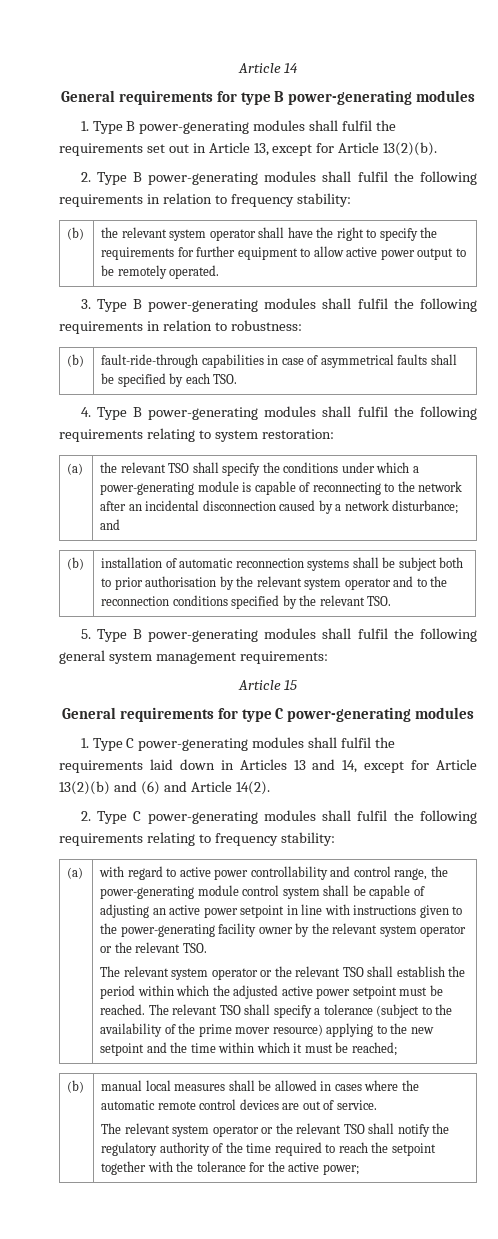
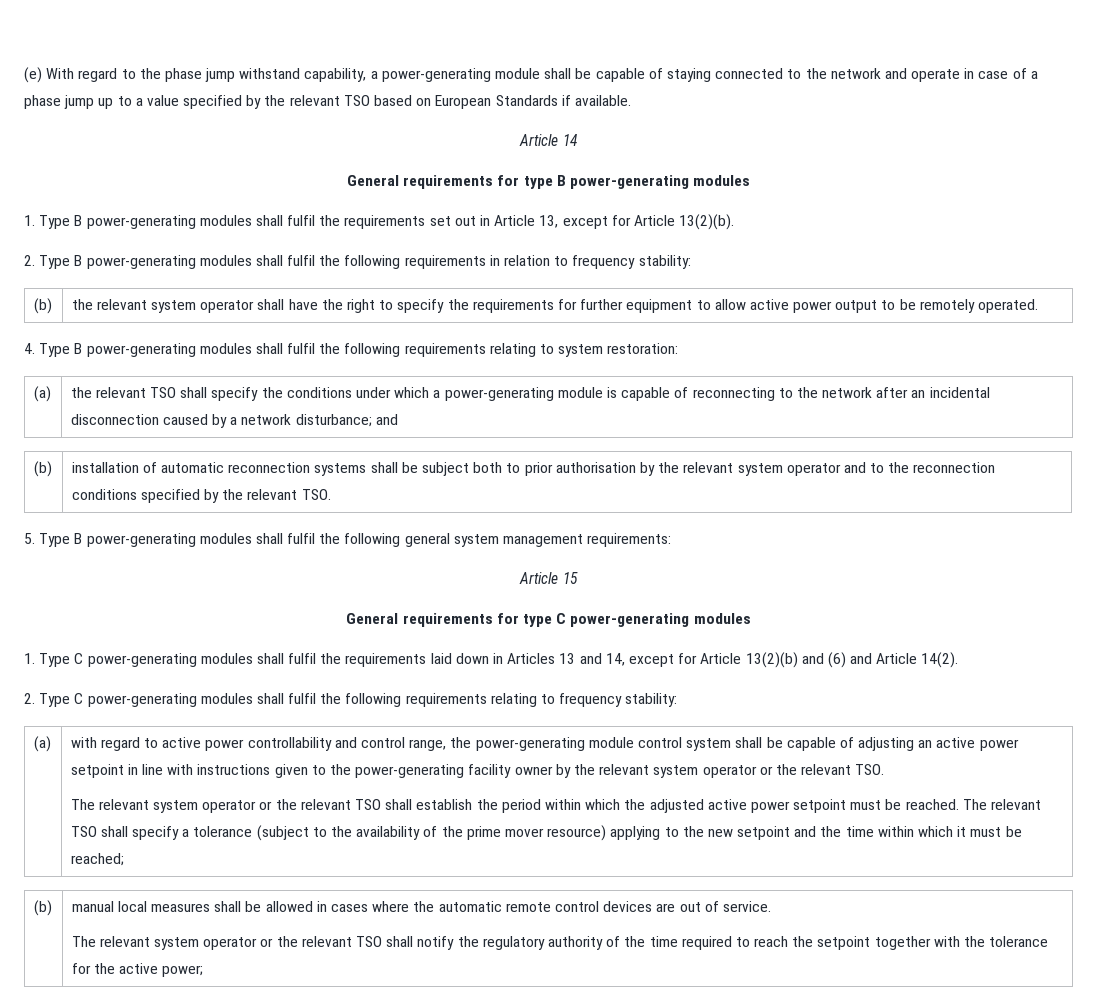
(237, 68) none -> [24,67,1038,83] [24,95,631,109] (e) With regard to the phase jump withstand capability, a power-generating module shall be capable of staying connected to the network and operate in case of a phase jump up to a value specified by the relevant TSO based on European Standards if available. //
[80,298,477,312] [59,320,302,334] [67,354,85,367] [101,354,457,368] [101,373,238,387] // 3. Type B power-generating modules shall fulfil the following requirements in relation to robustness: // (b) | fault-ride-through capabilities in case of asymmetrical faults shall be specified by each TSO. -> (1038, 306) none

